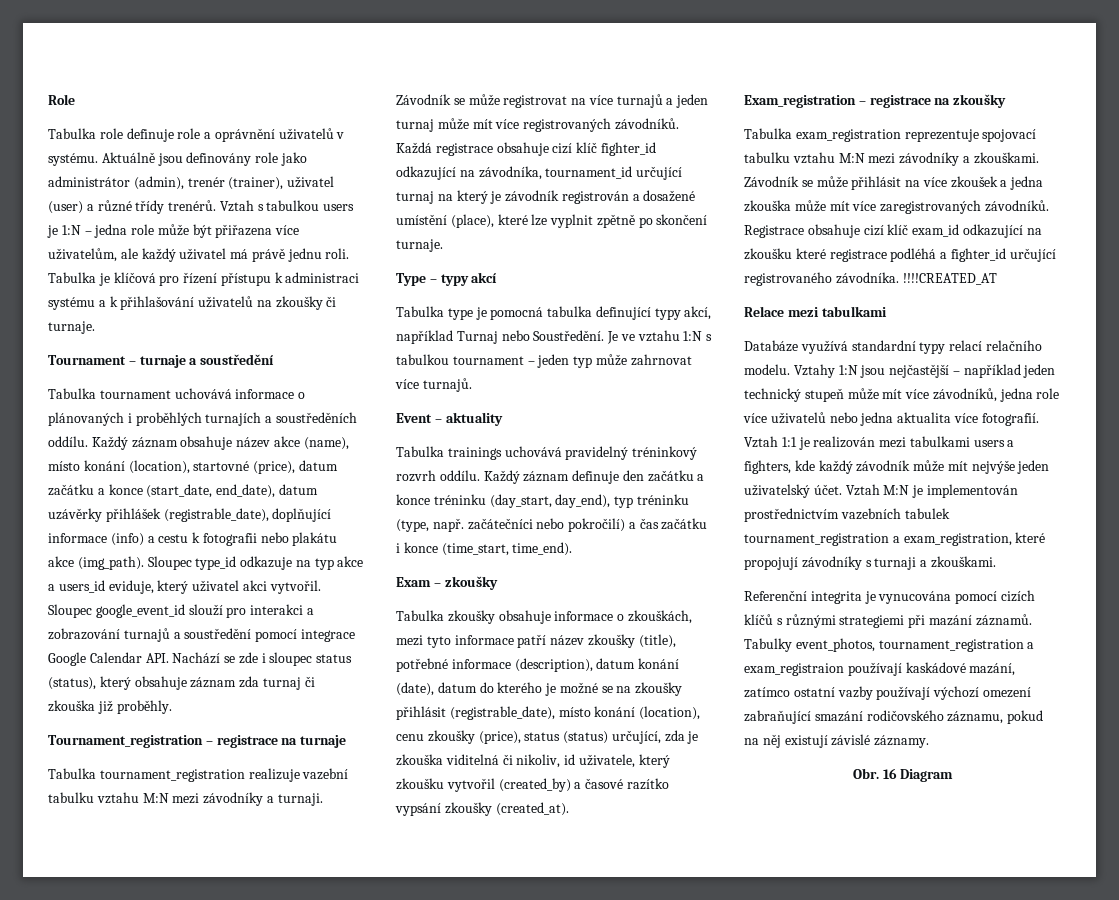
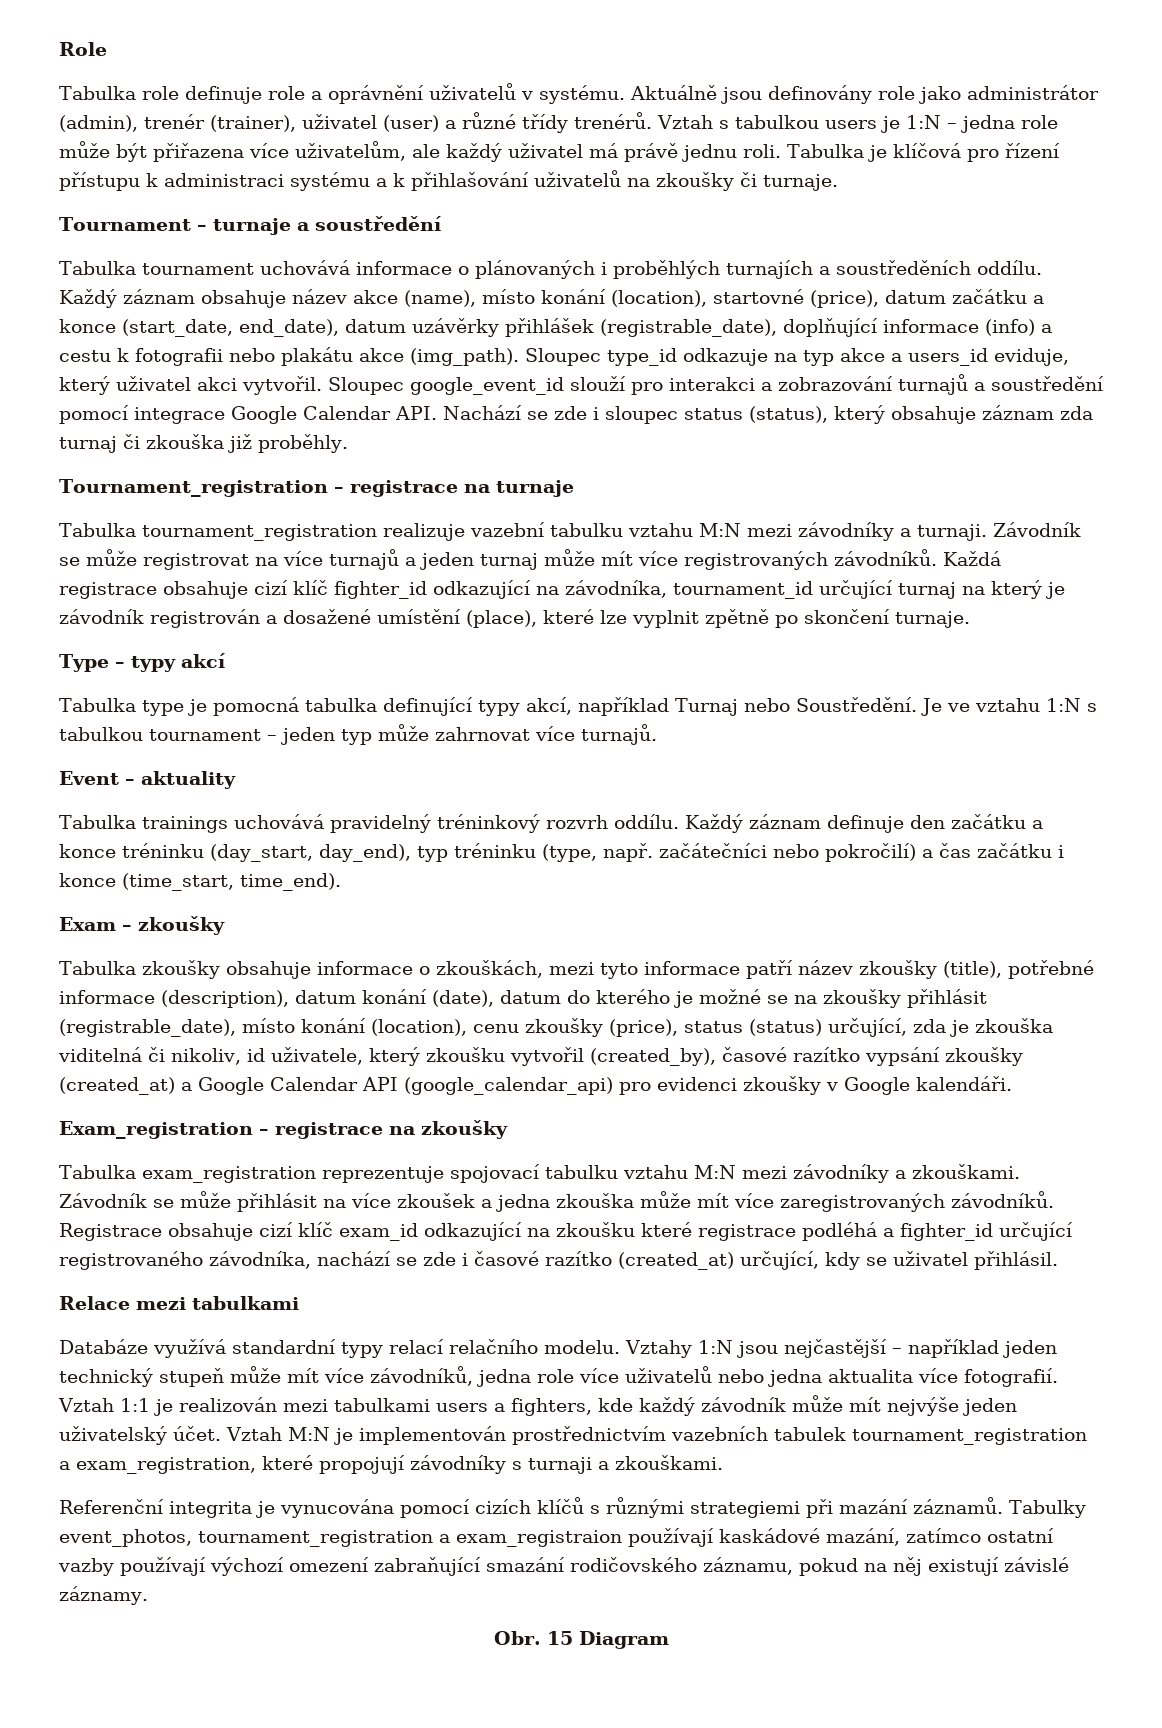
[498,778,582,792] (created_by) a -> [589,1048,716,1066] (created_by),
[495,802,569,816] (created_at). -> [59,1076,1012,1095] (created_at) a Google Calendar API (google_calendar_api) pro evidenci zkoušky v Google kalendáři.
[835,272,997,285] závodníka. !!!!CREATED_AT -> [209,1251,1058,1270] závodníka, nachází se zde i časové razítko (created_at) určující, kdy se uživatel přihlásil.
[882,768,897,779] 16 -> [546,1631,573,1645] 15

